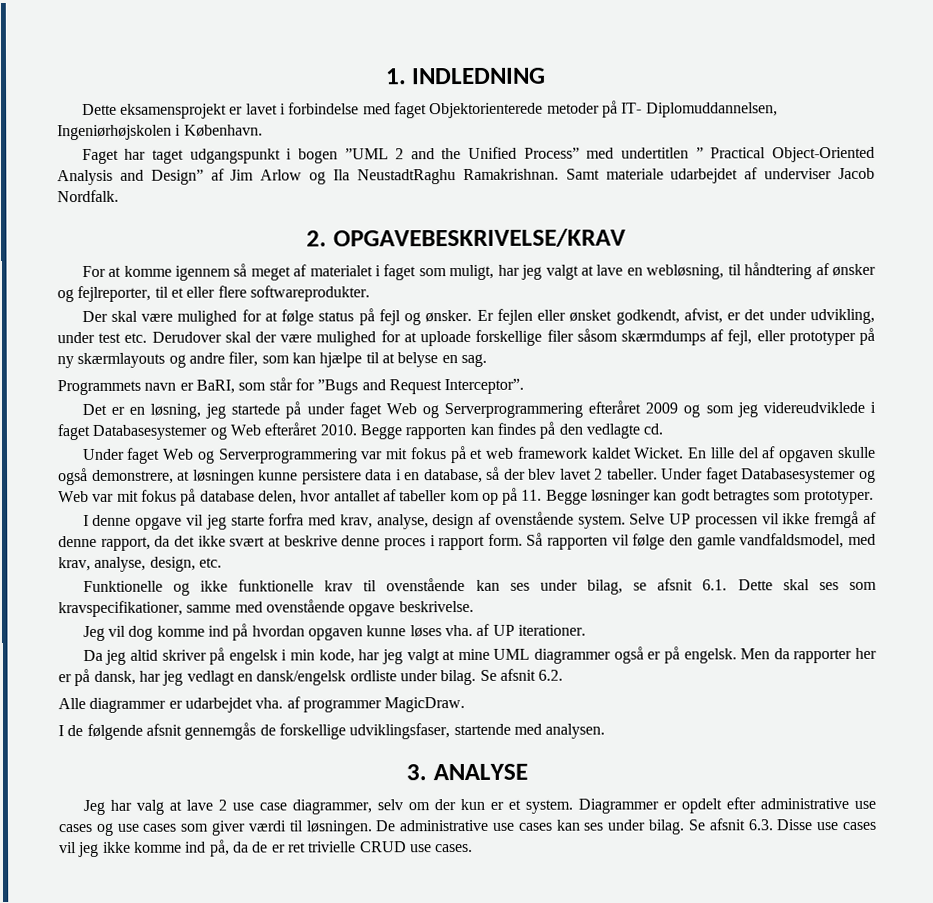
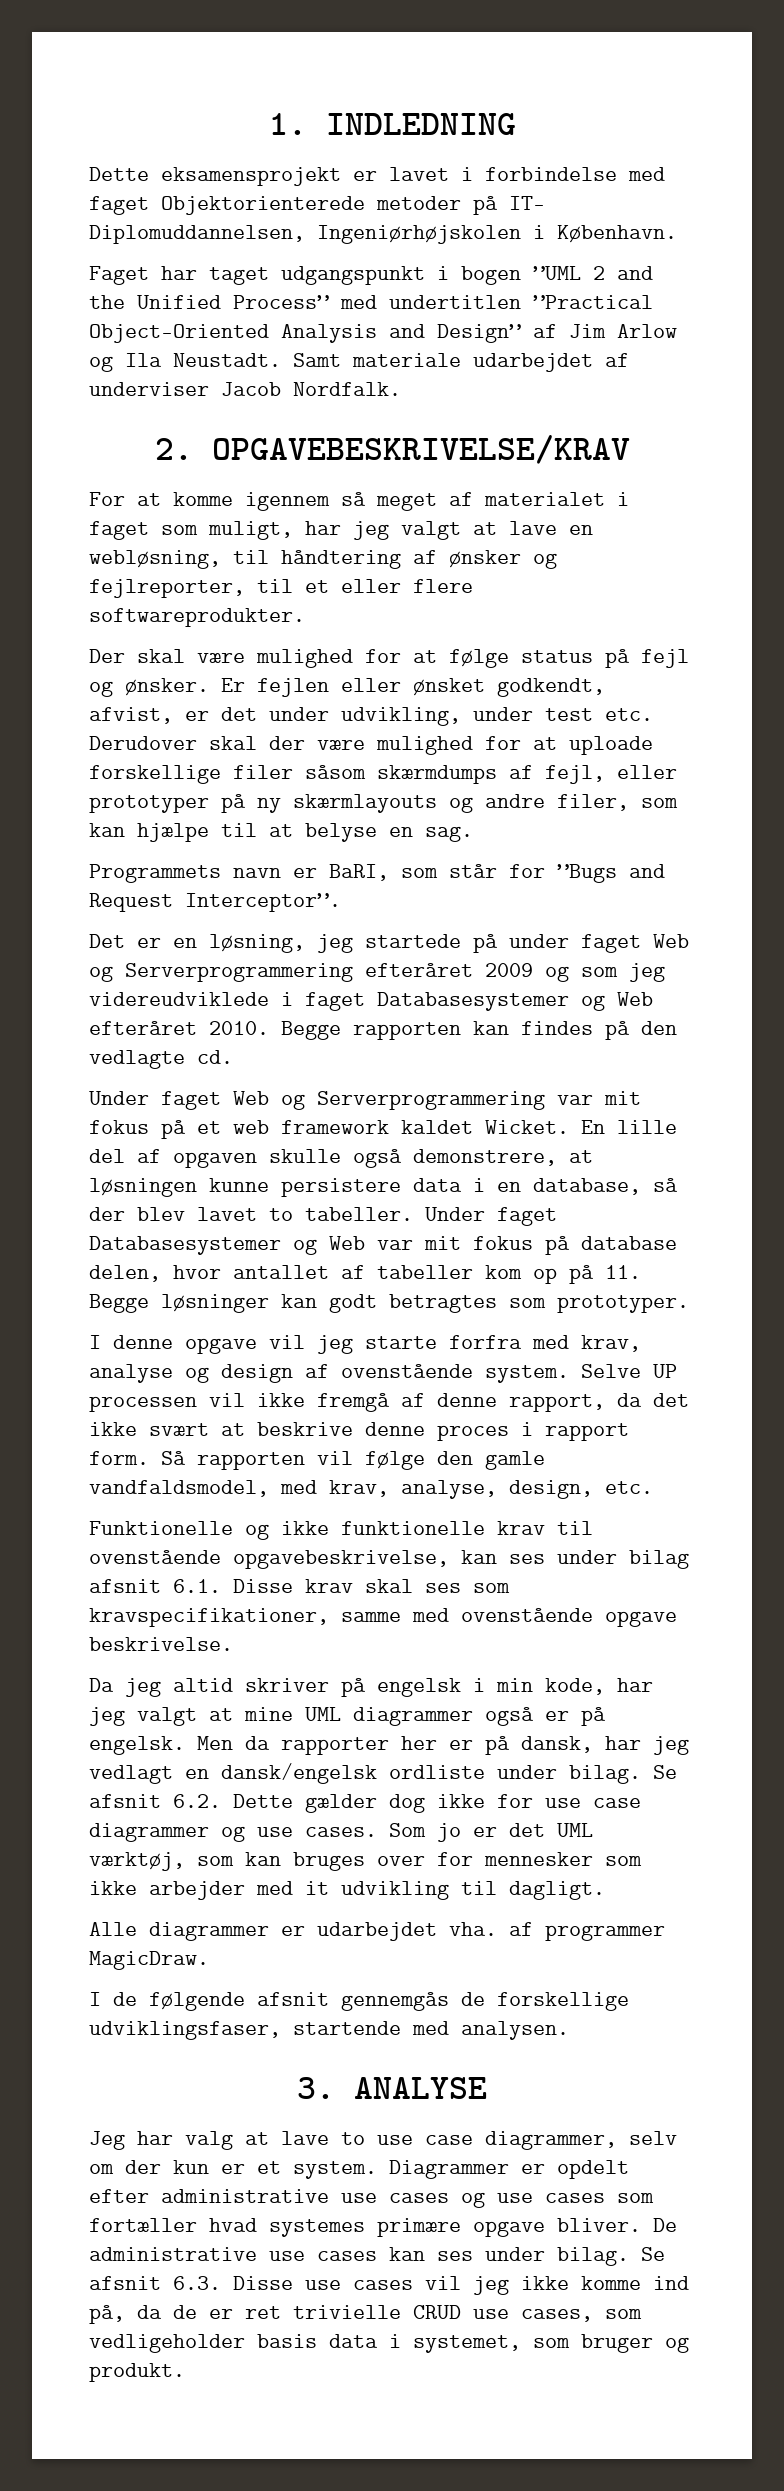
[695,147,767,159] ” Practical -> [533,295,653,309] ”Practical
[356,168,559,185] NeustadtRaghu Ramakrishnan. -> [173,353,281,367] Neustadt.
[594,468,604,480] 2 -> [269,1208,293,1221] to
[376,514,429,530] analyse, -> [89,1364,209,1383] analyse og
[475,578,773,595] kan ses under bilag, se afsnit 6.1. Dette -> [233,1550,689,1569] [89,1579,353,1593] opgavebeskrivelse, kan ses under bilag afsnit 6.1. Disse krav
[82,623,586,642] // Jeg vil dog komme ind på hvordan opgaven kunne løses vha. af UP iterationer. -> (233, 1644) none
(564, 675) none -> [233,1794,641,1813] [89,1823,593,1842] [89,1852,642,1871] [89,1881,605,1900] Dette gælder dog ikke for use case diagrammer og use cases. Som jo er det UML værktøj, som kan bruges over for mennesker som ikke arbejder med it udvikling til dagligt.
[217,799,227,811] 2 -> [341,2132,365,2145] to
[211,820,373,836] giver værdi til løsningen. -> [89,2218,641,2237] fortæller hvad systemes primære opgave bliver.
[435,843,474,853] cases. -> [521,2309,642,2322] [89,2334,689,2353] [89,2363,185,2382] cases, som vedligeholder basis data i systemet, som bruger og produkt.

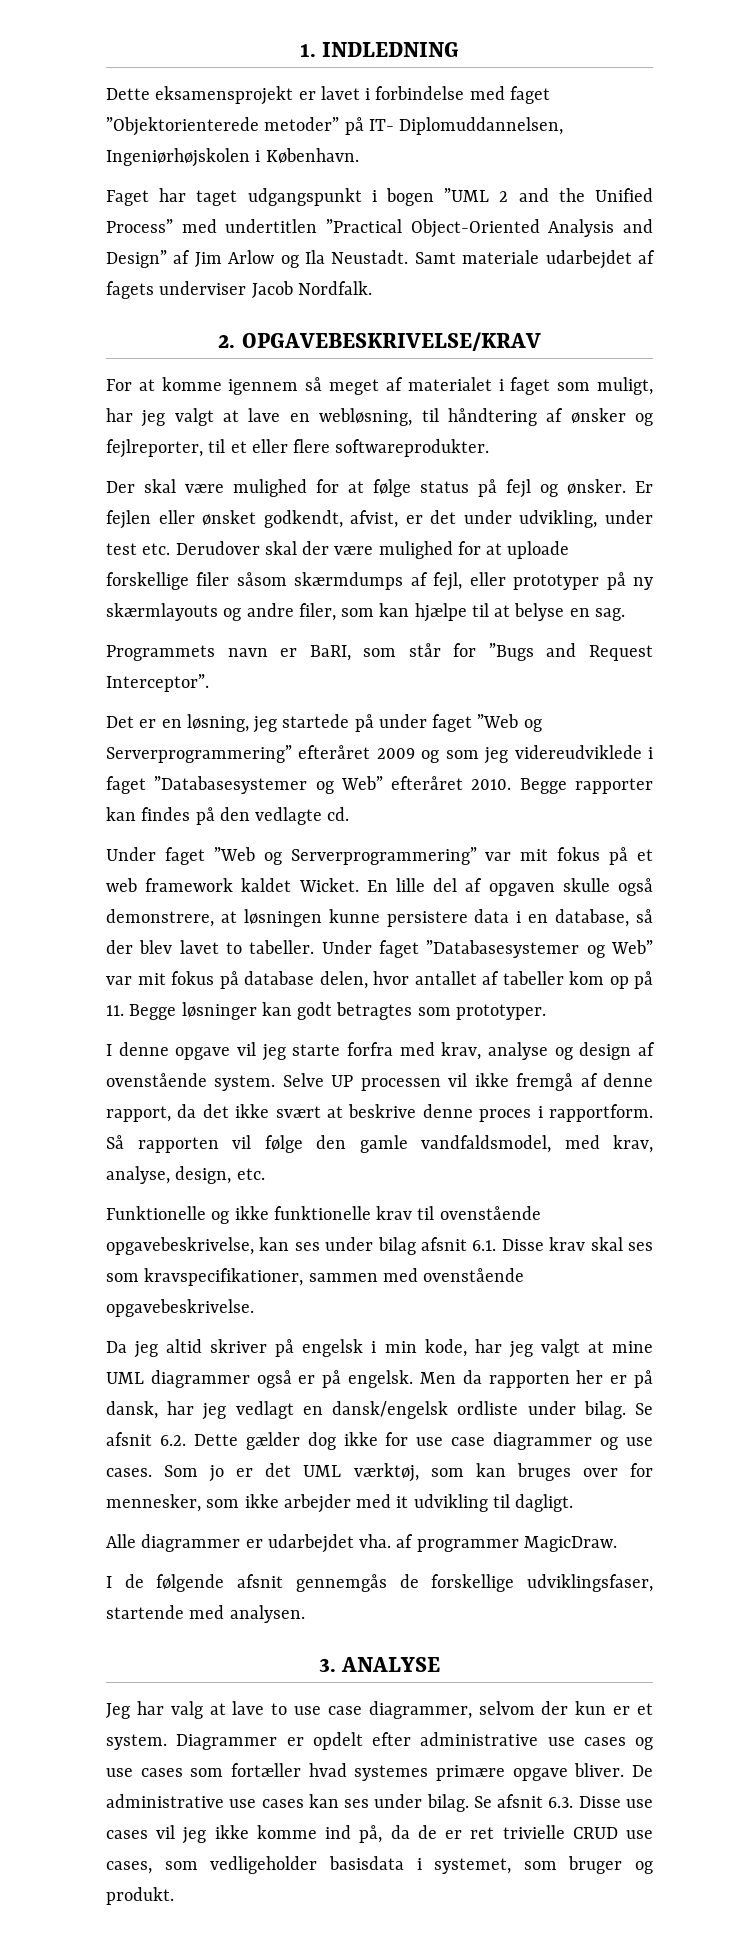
[161,196,461,215] Objektorienterede metoder -> [106,117,340,136] ”Objektorienterede metoder”
(629, 360) none -> [106,281,154,299] fagets
[653,934,689,948] [89,963,353,982] Web og Serverprogrammering -> [477,714,542,732] [106,745,292,763] ”Web og Serverprogrammering”
[377,992,653,1011] Databasesystemer og Web -> [154,776,383,794] ”Databasesystemer og Web”
[353,1022,461,1040] rapporten -> [575,778,653,794] rapporter
[233,1091,545,1110] Web og Serverprogrammering -> [213,847,477,865] ”Web og Serverprogrammering”
[89,1236,365,1255] Databasesystemer og Web -> [426,940,653,958] ”Databasesystemer og Web”
[545,1423,629,1441] [89,1451,149,1465] rapport form. -> [549,1104,653,1122] rapportform.
[341,1612,401,1622] samme -> [308,1273,378,1282] sammen
[605,1611,677,1627] [89,1637,233,1651] opgave beskrivelse. -> [106,1299,254,1317] opgavebeskrivelse.
[281,1737,389,1755] rapporter -> [488,1372,570,1388] rapporten
[484,1852,593,1866] mennesker -> [106,1494,201,1512] mennesker,
[629,2131,677,2145] [89,2164,114,2174] selv om -> [478,1701,535,1715] selvom
[257,2334,378,2348] basis data -> [328,1856,404,1870] basisdata

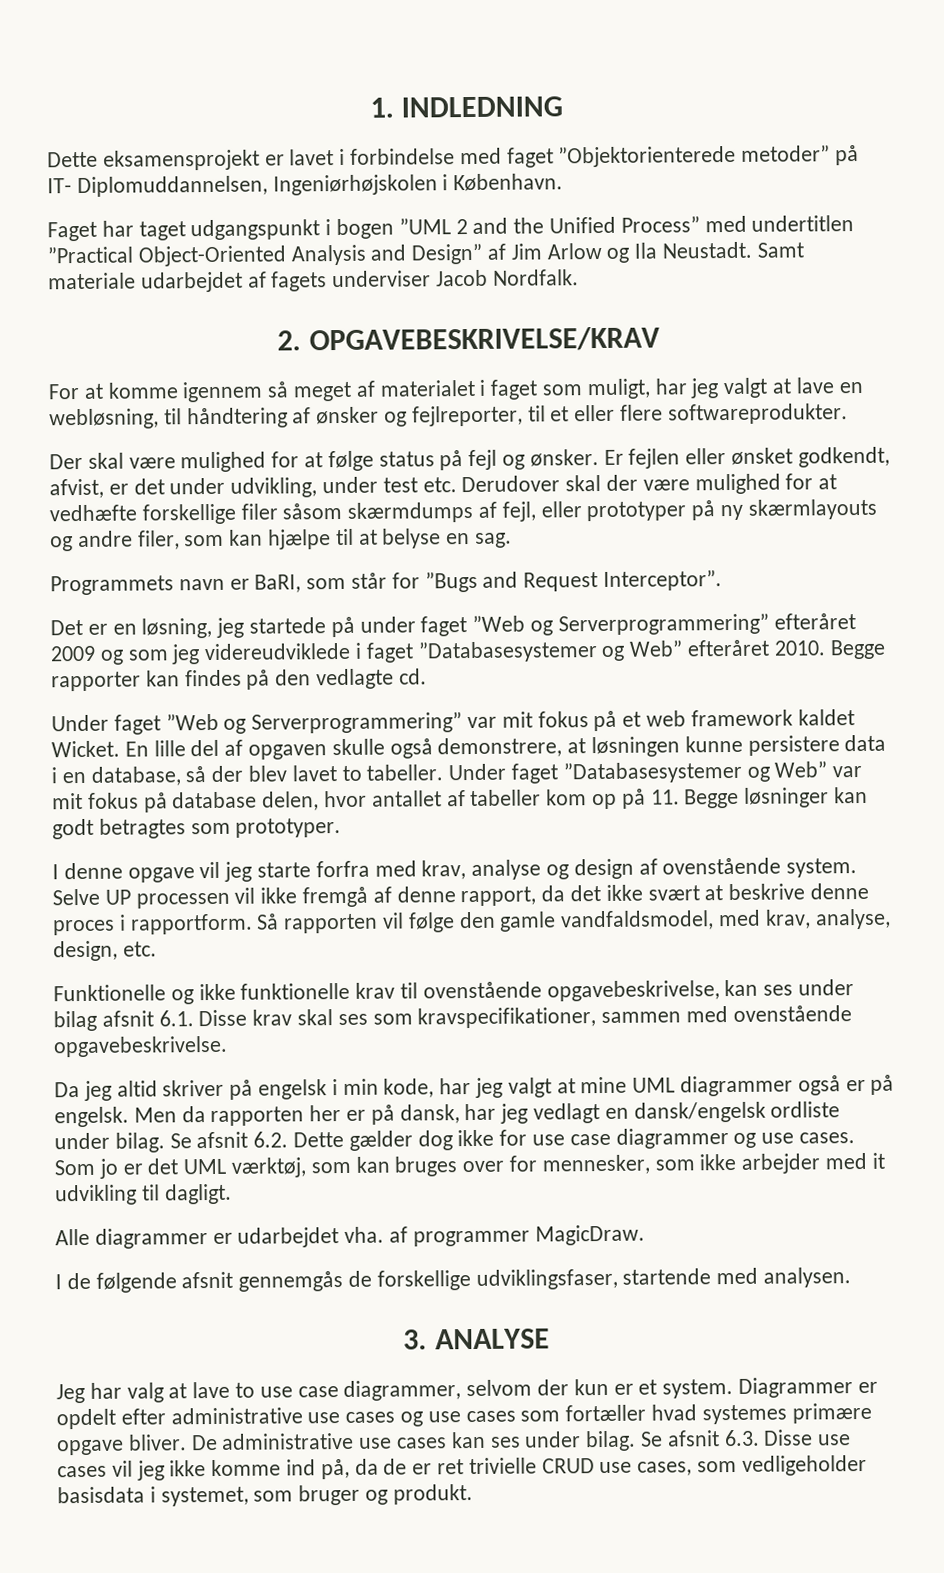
[507,541,570,559] uploade -> [49,504,137,522] vedhæfte

